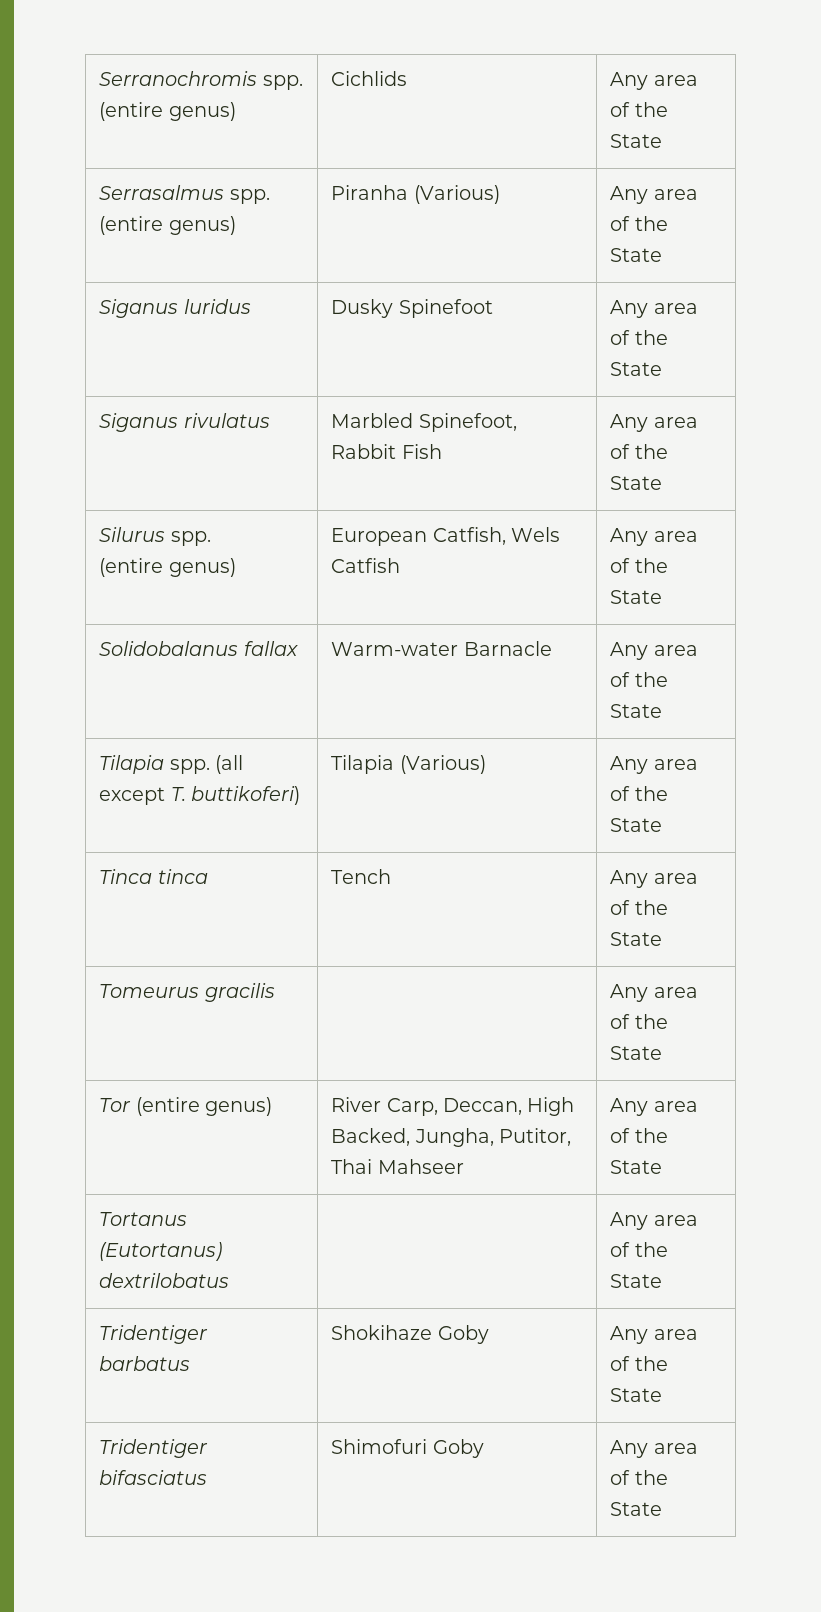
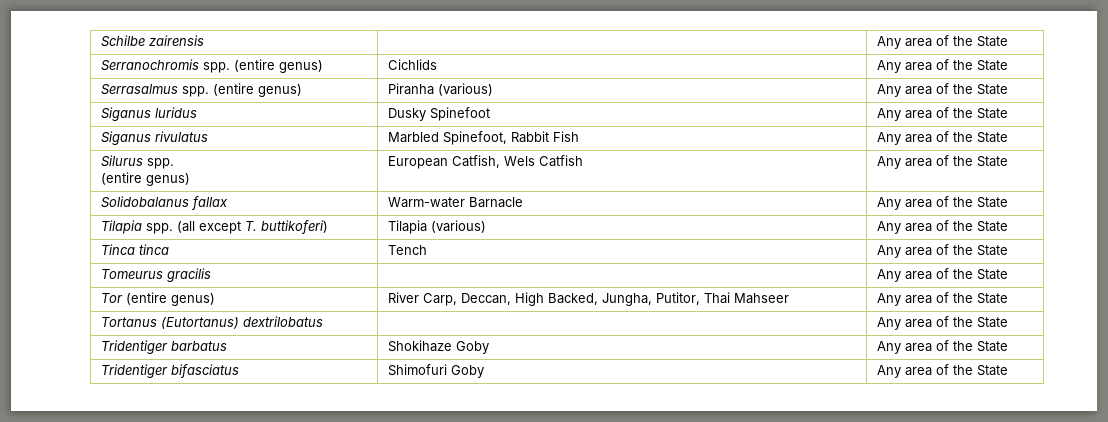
(99, 78) none -> [100,35,204,47] [876,35,1008,49] Schilbe zairensis | | Any area of the State //
[413,185,500,204] (Various) -> [437,83,493,96] (various)
[399,755,486,774] (Various) -> [430,220,486,233] (various)

